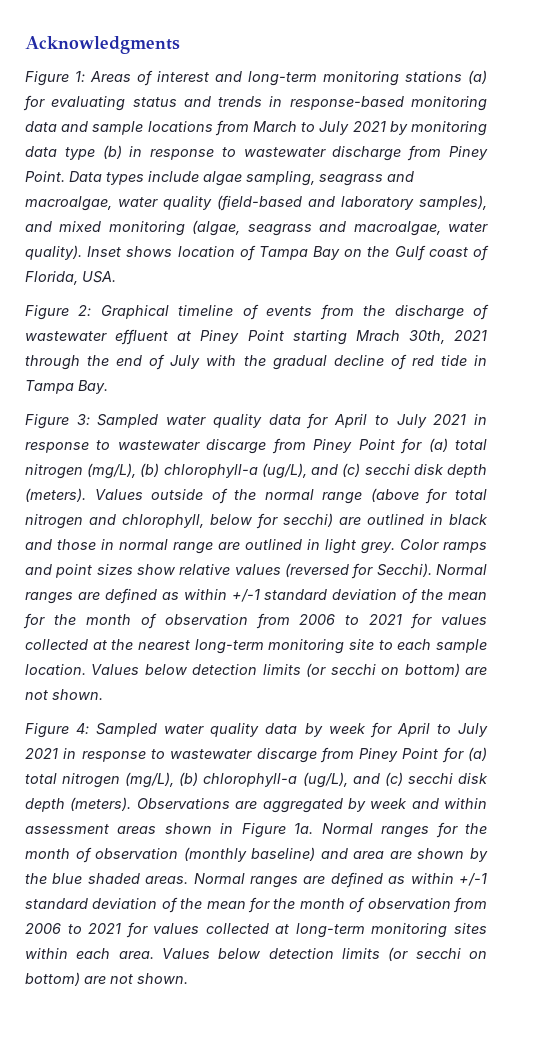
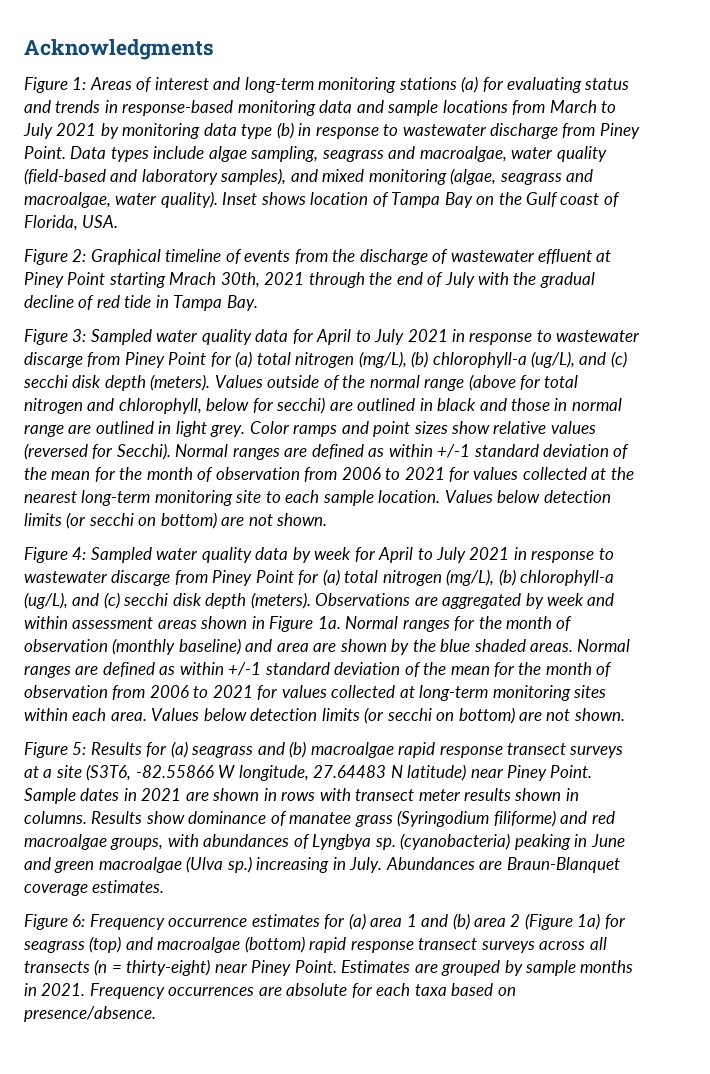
(188, 978) none -> [24,741,624,758] [24,764,593,781] [24,788,579,804] [24,810,615,827] [24,833,625,850] [24,856,620,873] [24,880,165,896] [24,913,626,930] [23,936,607,953] [24,959,634,976] [24,983,516,999] [24,1006,156,1022] // Figure 5: Results for (a) seagrass and (b) macroalgae rapid response transect surveys at a site (S3T6, -82.55866 W longitude, 27.64483 N latitude) near Piney Point. Sample dates in 2021 are shown in rows with transect meter results shown in columns. Results show dominance of manatee grass (Syringodium filiforme) and red macroalgae groups, with abundances of Lyngbya sp. (cyanobacteria) peaking in June and green macroalgae (Ulva sp.) increasing in July. Abundances are Braun-Blanquet coverage estimates. // Figure 6: Frequency occurrence estimates for (a) area 1 and (b) area 2 (Figure 1a) for seagrass (top) and macroalgae (bottom) rapid response transect surveys across all transects (n = thirty-eight) near Piney Point. Estimates are grouped by sample months in 2021. Frequency occurrences are absolute for each taxa based on presence/absence.

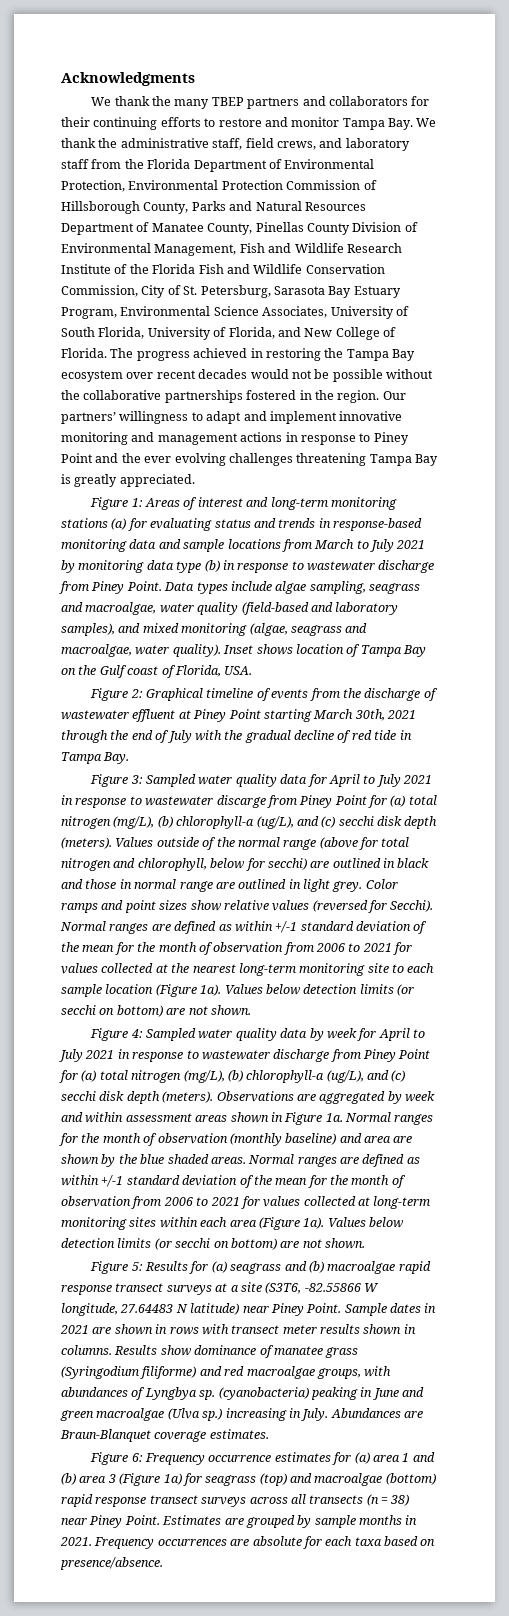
(214, 49) none -> [91,96,430,109] [61,117,437,130] [61,138,410,151] [61,159,375,172] [61,180,377,192] [61,201,366,214] [61,222,418,235] [61,243,402,256] [61,264,385,274] [61,285,401,298] [61,306,409,319] [61,327,396,340] [61,348,415,361] [61,369,433,382] [61,390,406,403] [61,411,403,424] [61,432,409,445] [61,453,438,466] [61,474,195,487] // We thank the many TBEP partners and collaborators for their continuing efforts to restore and monitor Tampa Bay. We thank the administrative staff, field crews, and laboratory staff from the Florida Department of Environmental Protection, Environmental Protection Commission of Hillsborough County, Parks and Natural Resources Department of Manatee County, Pinellas County Division of Environmental Management, Fish and Wildlife Research Institute of the Florida Fish and Wildlife Conservation Commission, City of St. Petersburg, Sarasota Bay Estuary Program, Environmental Science Associates, University of South Florida, University of Florida, and New College of Florida. The progress achieved in restoring the Tampa Bay ecosystem over recent decades would not be possible without the collaborative partnerships fostered in the region. Our partners’ willingness to adapt and implement innovative monitoring and management actions in response to Piney Point and the ever evolving challenges threatening Tampa Bay is greatly appreciated.
[169,272,217,285] Mrach -> [313,709,354,719] March
[378,490,441,503] location. -> [105,984,222,997] location (Figure 1a).
[111,570,171,586] discarge -> [273,1049,330,1062] discharge
[110,712,147,721] area. -> [229,1217,325,1230] area (Figure 1a).
[510,914,521,927] 2 -> [107,1474,116,1483] 3
[126,959,211,976] thirty-eight) -> [390,1494,410,1506] 38)

